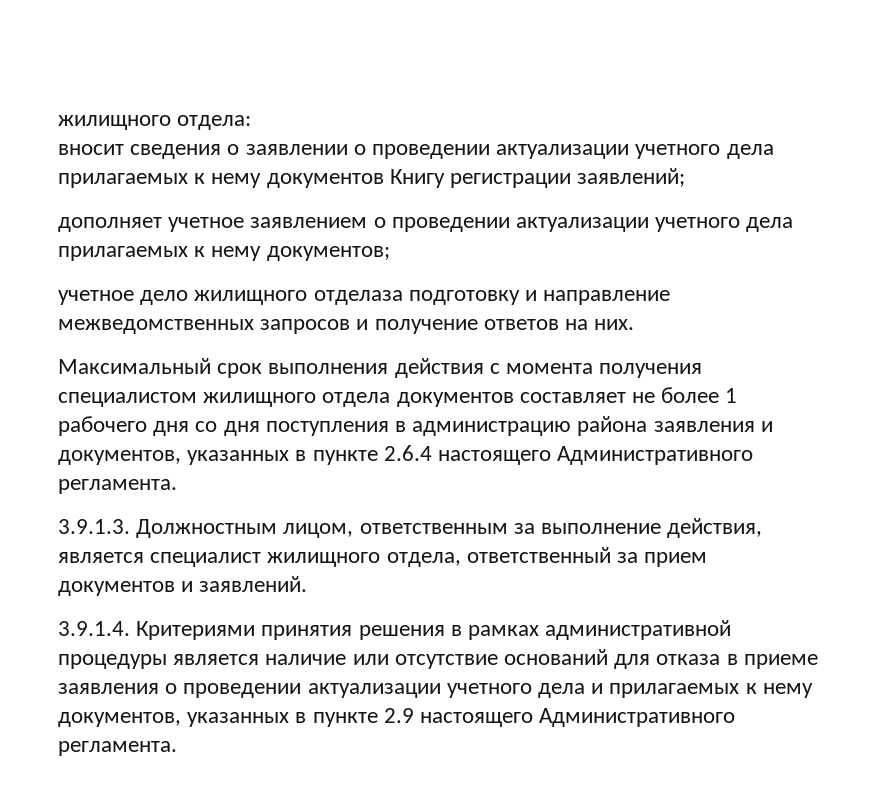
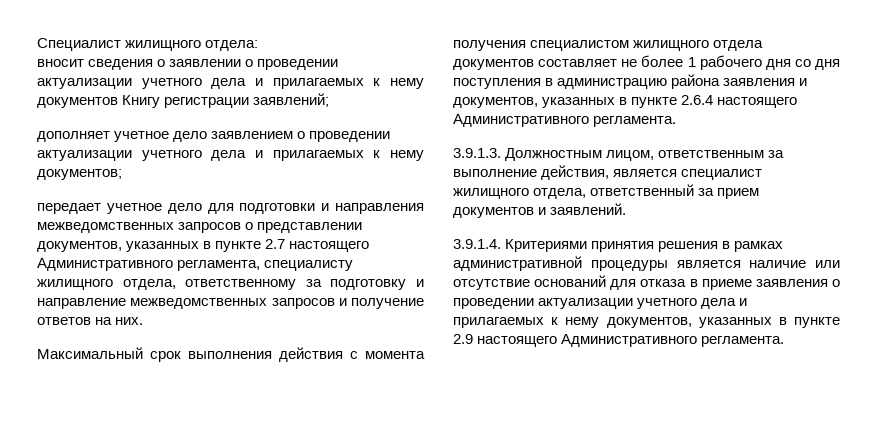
(58, 122) none -> [37,38,121,51] Специалист
(774, 151) none -> [254,78,263,86] и
(245, 224) none -> [173,131,208,142] дело
(794, 224) none -> [254,150,263,158] и
[58,290,403,305] учетное дело жилищного отделаза -> [37,203,424,214] [37,222,363,233] [37,239,370,252] [37,258,354,271] [37,279,322,290] передает учетное дело для подготовки и направления межведомственных запросов о представлении документов, указанных в пункте 2.7 настоящего Административного регламента, специалисту жилищного отдела, ответственному за

